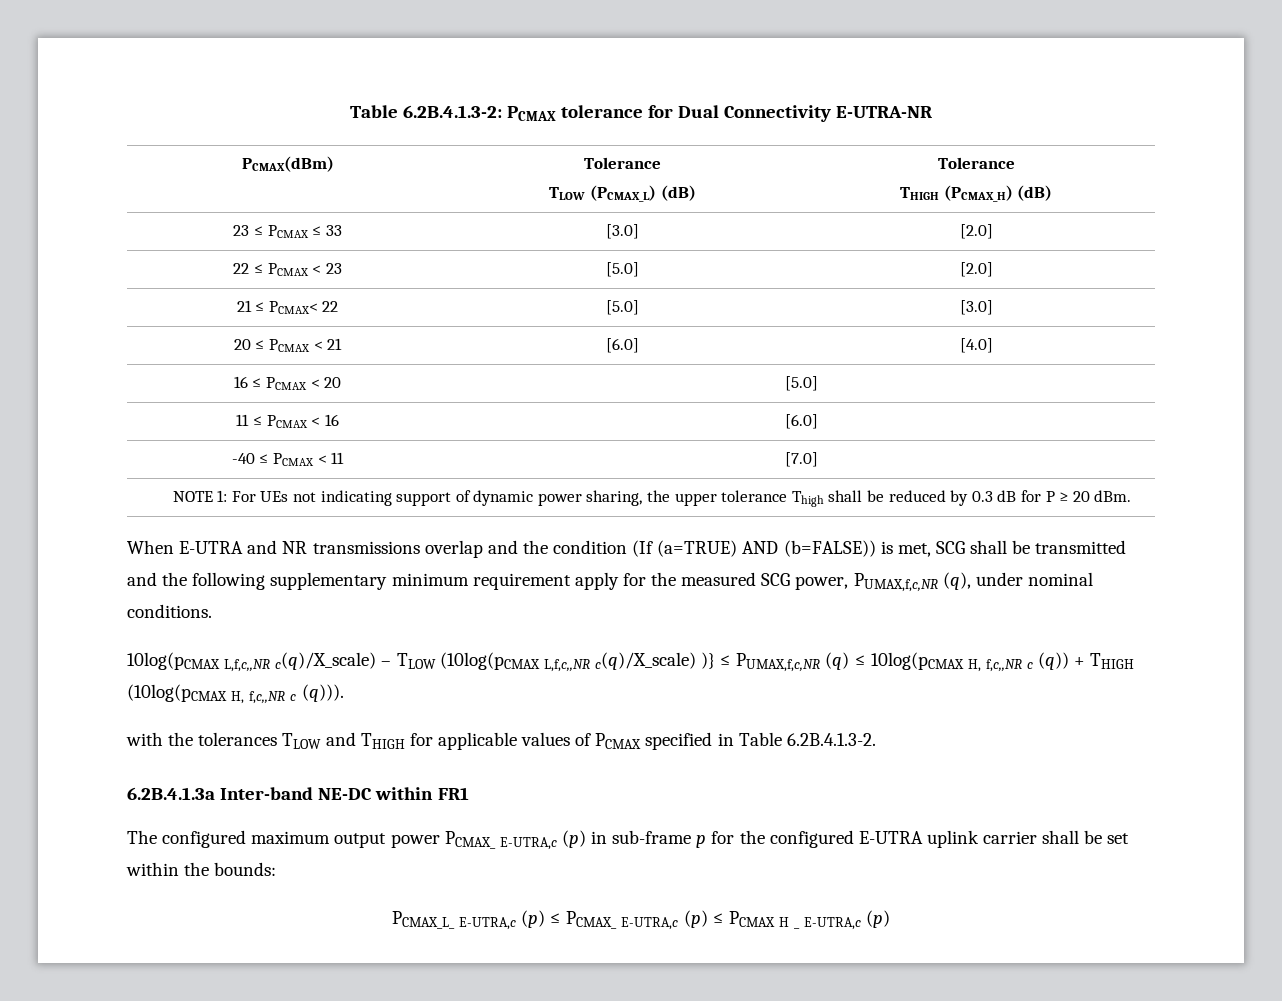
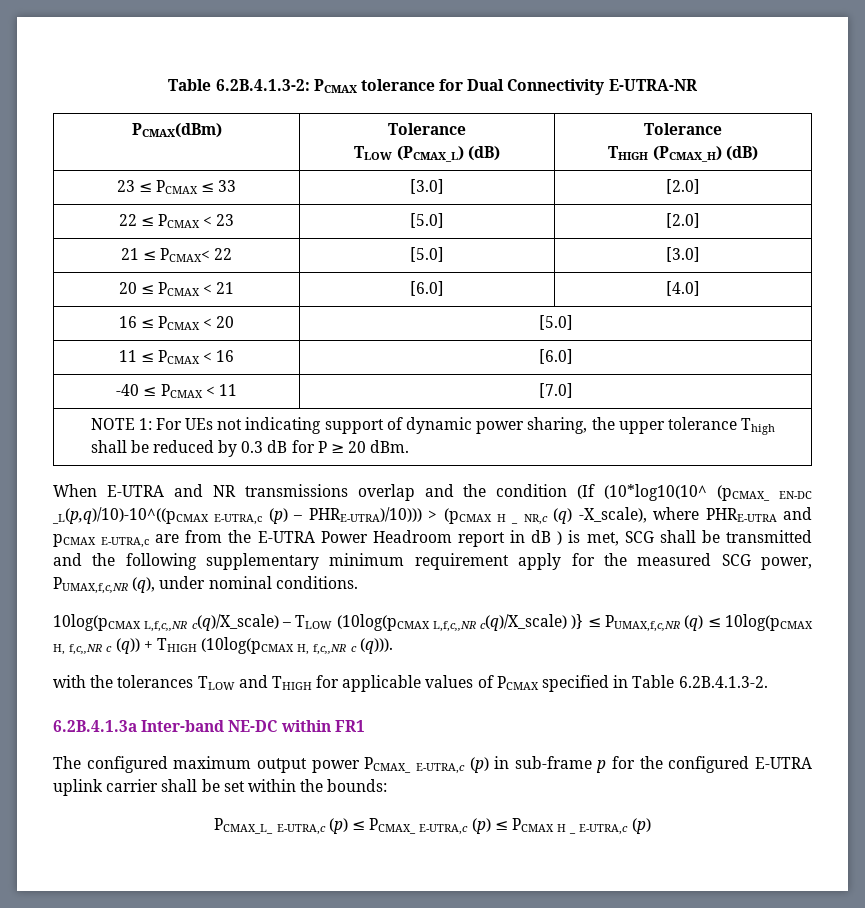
[657,540,876,557] (a=TRUE) AND (b=FALSE)) -> [604,484,812,501] [52,507,506,525] [511,507,813,525] [53,530,563,548] (10*log10(10^ (pCMAX_ EN-DC _L(p,q)/10)-10^((pCMAX E-UTRA,c (p) – PHRE-UTRA)/10))) > (pCMAX H _ NR,c (q) -X_scale), where PHRE-UTRA and pCMAX E-UTRA,c are from the E-UTRA Power Headroom report in dB )

